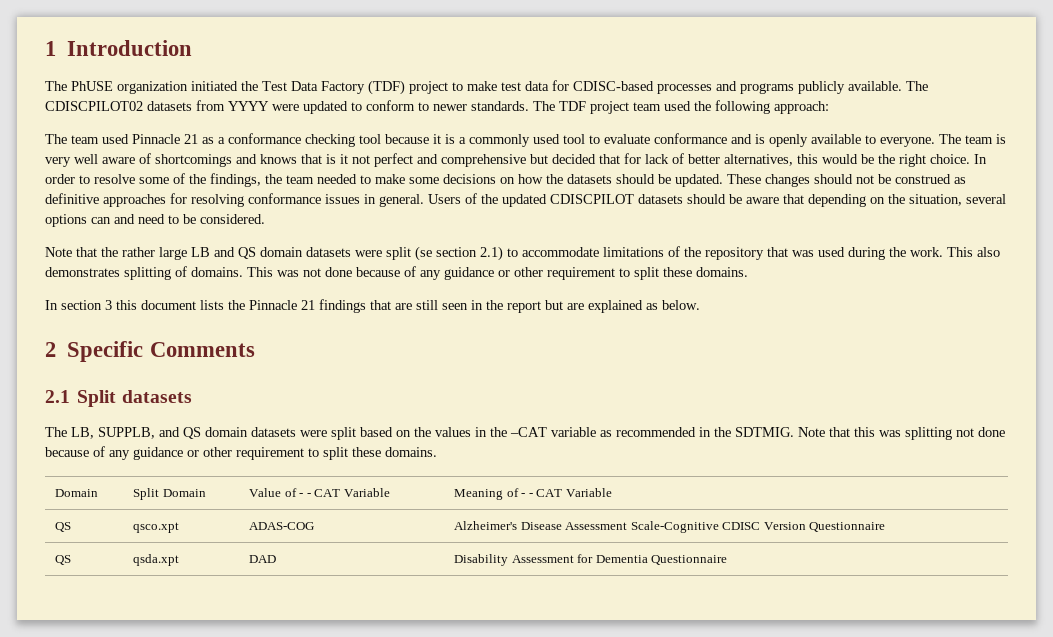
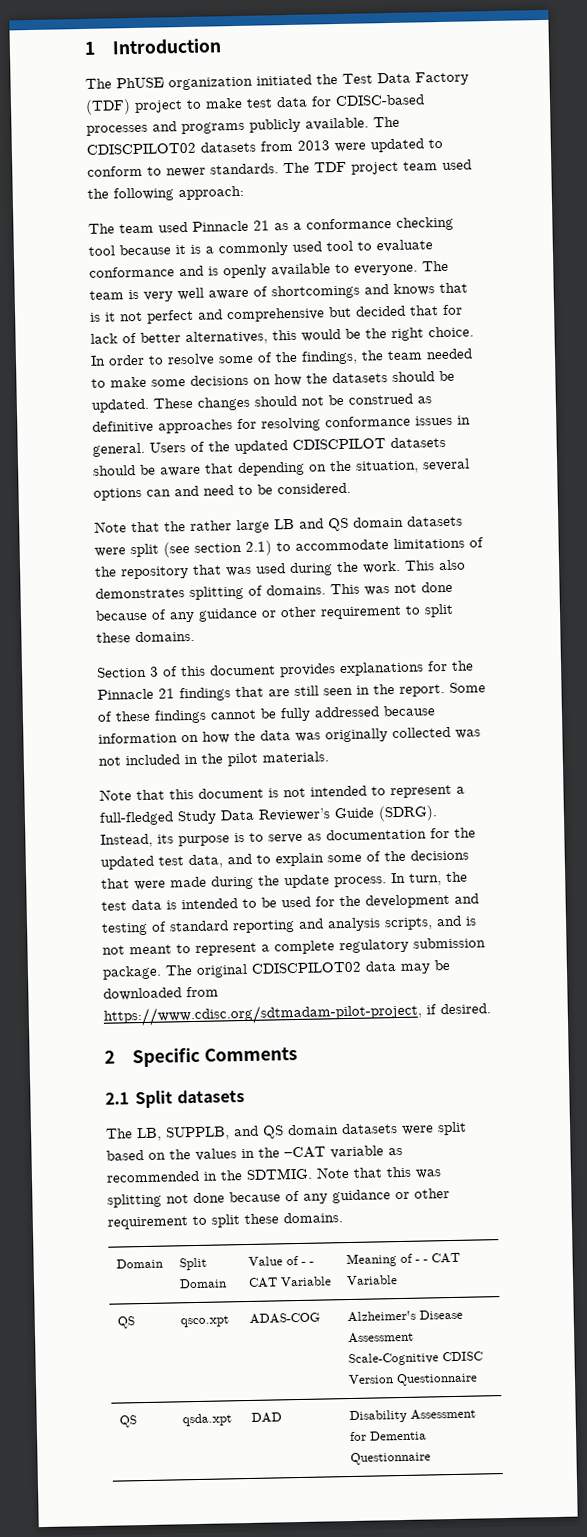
[228,101,269,111] YYYY -> [297,140,330,151] 2013
[415,246,432,261] (se -> [163,541,190,558] (see
[45,300,224,310] In section 3 this document lists -> [96,660,448,678] Section 3 of this document provides explanations for
[507,300,700,313] report but are explained as below. -> [399,682,486,697] [97,705,435,724] [98,726,481,744] [98,751,329,767] [99,784,465,801] [99,805,438,826] [100,827,476,848] [100,849,469,870] [101,871,468,891] [101,893,479,911] [101,915,477,936] [102,937,486,956] [102,959,450,980] [103,986,219,1001] [103,1002,491,1027] report. Some of these findings cannot be fully addressed because information on how the data was originally collected was not included in the pilot materials. // Note that this document is not intended to represent a full-fledged Study Data Reviewer’s Guide (SDRG). Instead, its purpose is to serve as documentation for the updated test data, and to explain some of the decisions that were made during the update process. In turn, the test data is intended to be used for the development and testing of standard reporting and analysis scripts, and is not meant to represent a complete regulatory submission package. The original CDISCPILOT02 data may be downloaded from https://www.cdisc.org/sdtmadam-pilot-project, if desired.

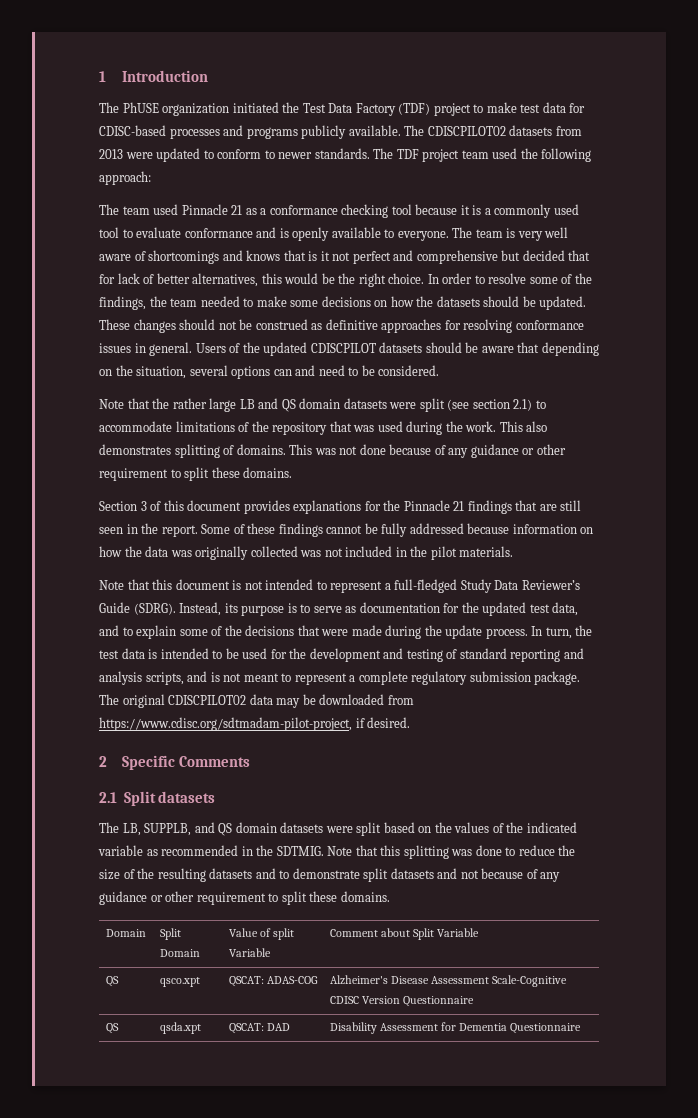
[241,1146,326,1159] in the –CAT -> [492,822,577,833] of the indicated
[415,1169,442,1179] [107,1192,225,1208] was splitting not done -> [403,845,576,859] [99,868,479,882] splitting was done to reduce the size of the resulting datasets and to demonstrate split datasets and not
[301,1261,315,1265] [248,1276,333,1288] [346,1252,461,1268] - - CAT Variable | Meaning of - - CAT -> [272,928,294,940] [228,948,271,957] [329,928,434,940] split Variable | Comment about Split
(230, 1321) none -> [228,976,264,987] QSCAT:
(233, 1420) none -> [228,1023,264,1034] QSCAT:

